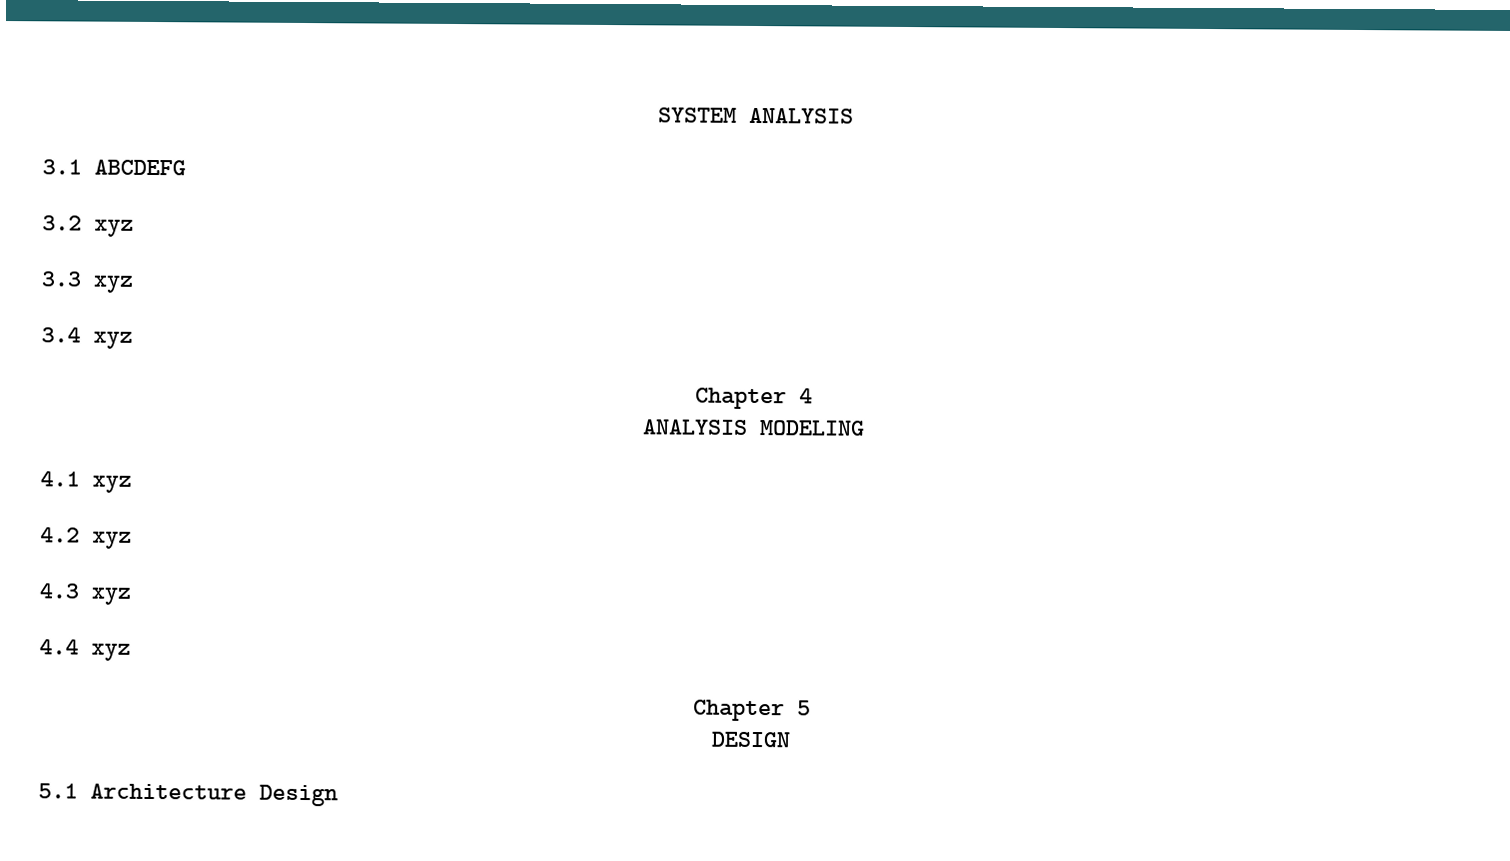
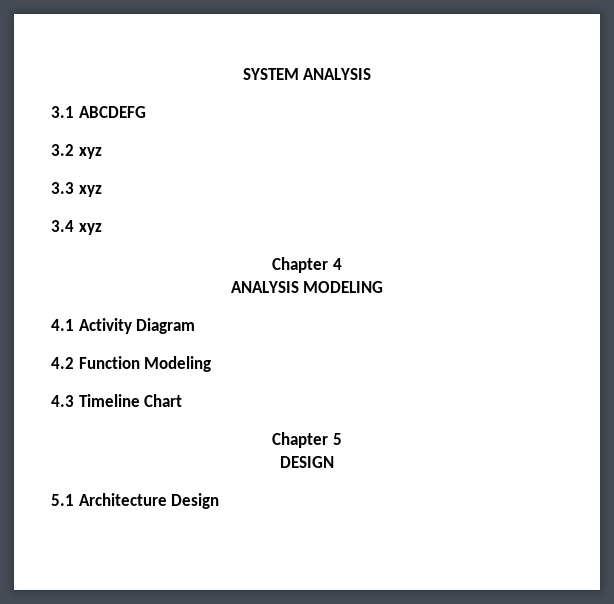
[92,475,132,493] xyz -> [78,318,196,334] Activity Diagram
[92,531,132,549] xyz -> [78,356,212,372] Function Modeling
[91,587,131,605] [39,639,131,661] xyz // 4.4 xyz -> [78,394,183,407] Timeline Chart

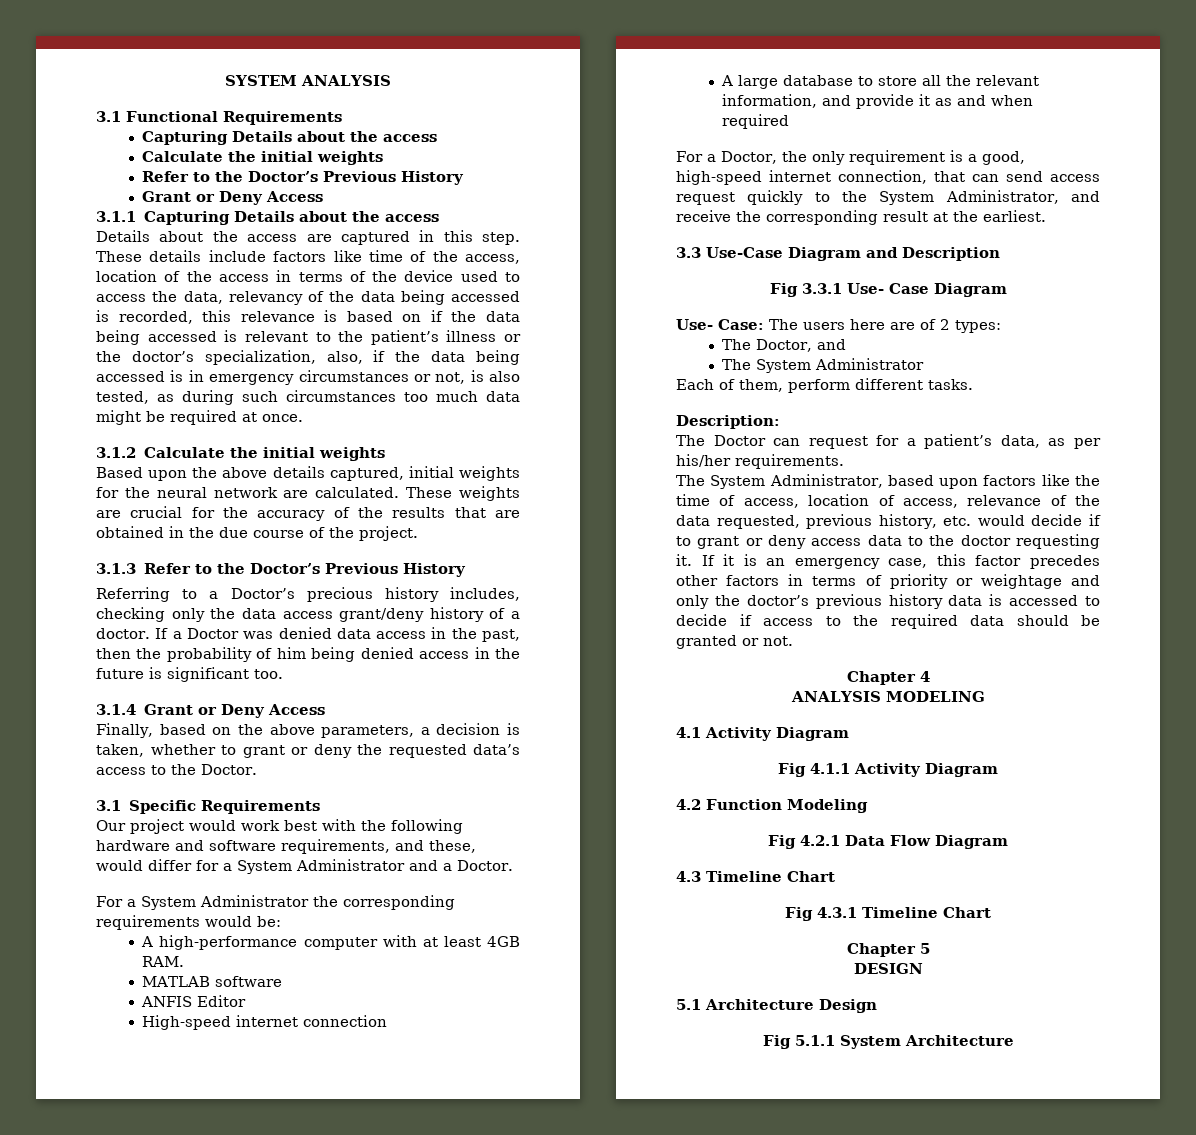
[78,106,146,118] [51,144,102,159] [51,182,102,197] [51,220,102,235] ABCDEFG // 3.2 xyz // 3.3 xyz // 3.4 xyz -> [126,111,342,125] [142,131,438,145] [142,151,384,165] [142,171,465,185] [142,191,324,205] [96,211,439,225] [96,230,520,245] [96,250,520,264] [96,270,520,282] [96,290,520,305] [96,310,520,324] [96,330,521,345] [96,350,520,365] [96,370,520,385] [96,390,520,405] [96,410,303,425] [96,447,385,461] [96,466,520,481] [96,486,520,501] [96,506,520,521] [96,526,418,541] [96,563,466,577] [96,587,520,602] [96,607,520,622] [96,627,520,642] [96,647,521,662] [96,667,283,682] [96,704,325,718] [96,723,520,738] [96,744,520,758] [96,764,257,775] [96,800,320,814] [96,819,463,834] [96,839,476,854] [96,859,513,874] [96,895,455,910] [96,915,281,930] [141,935,521,950] [142,956,185,967] [142,976,283,987] [141,995,247,1007] [142,1015,388,1030] [721,75,1040,89] [722,94,1034,109] [722,114,790,129] [676,150,1025,165] [676,170,1100,185] [676,190,1100,205] [676,210,1046,225] [676,247,1000,261] [769,283,1007,297] [676,319,1001,333] [722,339,847,352] [722,358,925,373] [676,378,973,393] [676,415,780,429] [676,434,1101,449] [676,454,844,469] [676,474,1100,489] [676,494,1100,508] [676,514,1101,529] [676,534,1100,549] [676,554,1100,569] [676,574,1100,589] [676,594,1100,609] [676,614,1100,629] [676,635,793,649] Functional Requirements // Capturing Details about the access // Calculate the initial weights // Refer to the Doctor’s Previous History // Grant or Deny Access // 3.1.1 Capturing Details about the access // Details about the access are captured in this step. These details include factors like time of the access, location of the access in terms of the device used to access the data, relevancy of the data being accessed is recorded, this relevance is based on if the data being accessed is relevant to the patient’s illness or the doctor’s specialization, also, if the data being accessed is in emergency circumstances or not, is also tested, as during such circumstances too much data might be required at once. // 3.1.2 Calculate the initial weights // Based upon the above details captured, initial weights for the neural network are calculated. These weights are crucial for the accuracy of the results that are obtained in the due course of the project. // 3.1.3 Refer to the Doctor’s Previous History // Referring to a Doctor’s precious history includes, checking only the data access grant/deny history of a doctor. If a Doctor was denied data access in the past, then the probability of him being denied access in the future is significant too. // 3.1.4 Grant or Deny Access // Finally, based on the above parameters, a decision is taken, whether to grant or deny the requested data’s access to the Doctor. // 3.1 Specific Requirements // Our project would work best with the following hardware and software requirements, and these, would differ for a System Administrator and a Doctor. // For a System Administrator the corresponding requirements would be: // A high-performance computer with at least 4GB RAM. // MATLAB software // ANFIS Editor // High-speed internet connection // A large database to store all the relevant information, and provide it as and when required // For a Doctor, the only requirement is a good, high-speed internet connection, that can send access request quickly to the System Administrator, and receive the corresponding result at the earliest. // 3.3 Use-Case Diagram and Description // Fig 3.3.1 Use- Case Diagram // Use- Case: The users here are of 2 types: // The Doctor, and // The System Administrator // Each of them, perform different tasks. // Description: // The Doctor can request for a patient’s data, as per his/her requirements. // The System Administrator, based upon factors like the time of access, location of access, relevance of the data requested, previous history, etc. would decide if to grant or deny access data to the doctor requesting it. If it is an emergency case, this factor precedes other factors in terms of priority or weightage and only the doctor’s previous history data is accessed to decide if access to the required data should be granted or not.
(196, 326) none -> [778,763,998,777] // Fig 4.1.1 Activity Diagram
(212, 364) none -> [768,835,1008,849] // Fig 4.2.1 Data Flow Diagram
(183, 400) none -> [785,907,991,921] // Fig 4.3.1 Timeline Chart
(220, 501) none -> [762,1035,1014,1049] // Fig 5.1.1 System Architecture

